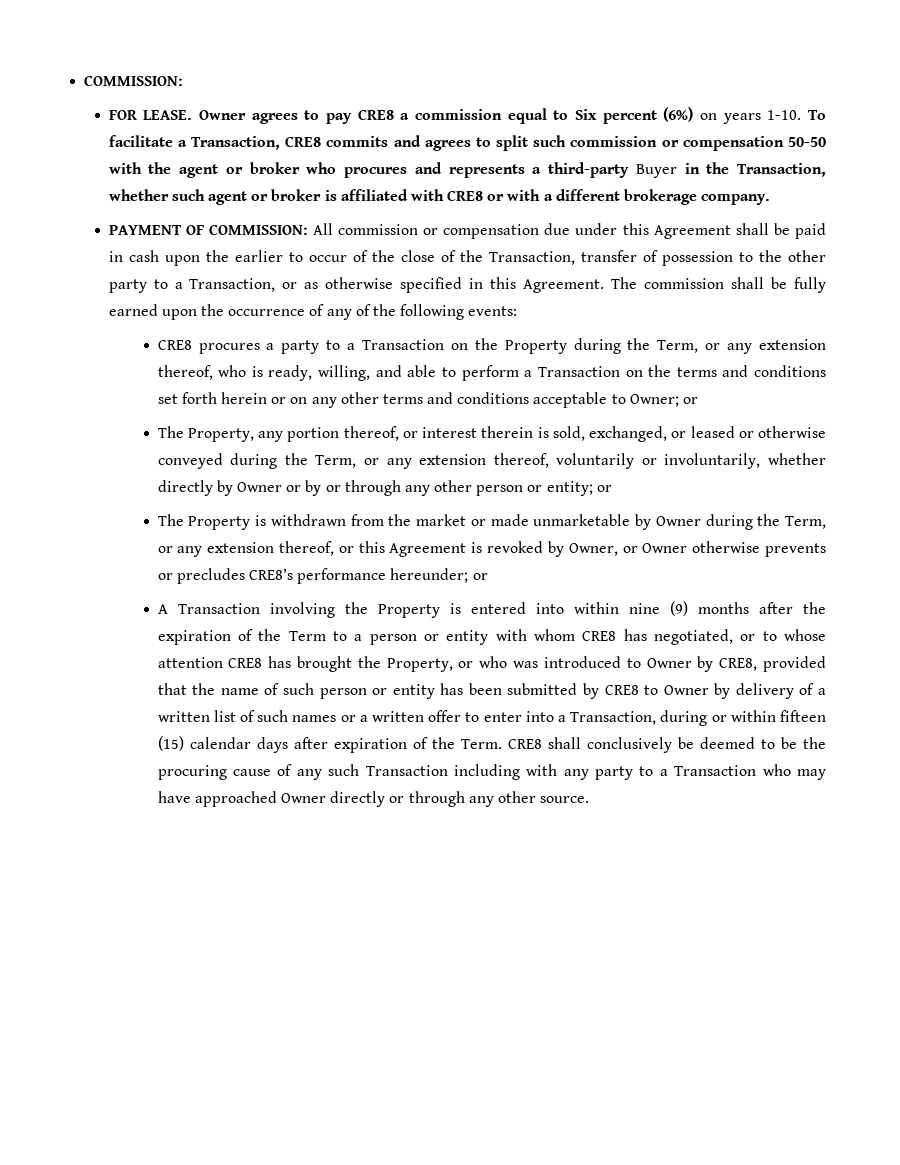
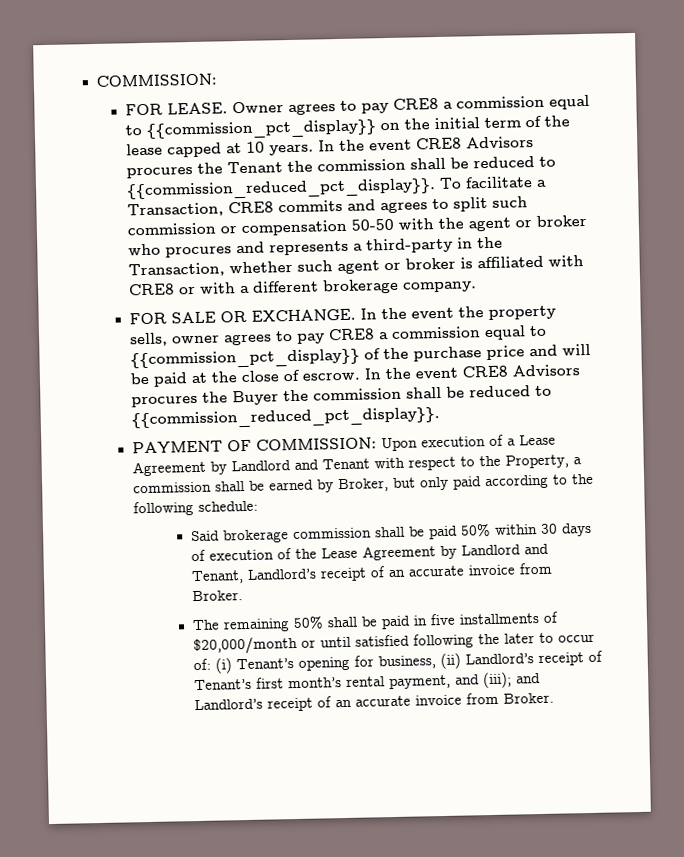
[574,107,802,124] Six percent (6%) on years 1-10. -> [145,115,570,140] [125,136,534,158] [125,156,556,179] [125,178,436,201] {{commission_pct_display}} on the initial term of the lease capped at 10 years. In the event CRE8 Advisors procures the Tenant the commission shall be reduced to {{commission_reduced_pct_display}}.
[635,164,677,178] Buyer -> (453, 245) none
[108,223,827,239] [108,250,827,266] [108,277,827,293] [108,304,518,320] [157,338,827,354] [157,365,827,381] [157,392,699,408] [157,426,826,442] [157,453,826,469] [157,480,612,496] [157,514,826,530] [157,541,826,557] [157,568,488,584] [157,601,826,618] [157,629,826,645] [157,656,826,672] [157,683,826,699] [157,710,826,726] [157,736,827,753] [157,764,826,780] [157,791,590,807] PAYMENT OF COMMISSION: All commission or compensation due under this Agreement shall be paid in cash upon the earlier to occur of the close of the Transaction, transfer of possession to the other party to a Transaction, or as otherwise specified in this Agreement. The commission shall be fully earned upon the occurrence of any of the following events: // CRE8 procures a party to a Transaction on the Property during the Term, or any extension thereof, who is ready, willing, and able to perform a Transaction on the terms and conditions set forth herein or on any other terms and conditions acceptable to Owner; or // The Property, any portion thereof, or interest therein is sold, exchanged, or leased or otherwise conveyed during the Term, or any extension thereof, voluntarily or involuntarily, whether directly by Owner or by or through any other person or entity; or // The Property is withdrawn from the market or made unmarketable by Owner during the Term, or any extension thereof, or this Agreement is revoked by Owner, or Owner otherwise prevents or precludes CRE8’s performance hereunder; or // A Transaction involving the Property is entered into within nine (9) months after the expiration of the Term to a person or entity with whom CRE8 has negotiated, or to whose attention CRE8 has brought the Property, or who was introduced to Owner by CRE8, provided that the name of such person or entity has been submitted by CRE8 to Owner by delivery of a written list of such names or a written offer to enter into a Transaction, during or within fifteen (15) calendar days after expiration of the Term. CRE8 shall conclusively be deemed to be the procuring cause of any such Transaction including with any party to a Transaction who may have approached Owner directly or through any other source. -> [128,305,556,325] [129,325,547,347] [129,343,591,370] [129,364,580,387] [130,385,552,408] [130,407,440,430] [131,434,556,454] [131,454,582,477] [132,473,594,494] [132,500,258,517] [190,522,592,544] [190,543,549,562] [190,562,553,585] [191,590,243,602] [191,611,559,633] [192,632,595,656] [192,650,603,674] [193,671,541,691] [193,692,554,712] FOR SALE OR EXCHANGE. In the event the property sells, owner agrees to pay CRE8 a commission equal to {{commission_pct_display}} of the purchase price and will be paid at the close of escrow. In the event CRE8 Advisors procures the Buyer the commission shall be reduced to {{commission_reduced_pct_display}}. // PAYMENT OF COMMISSION: Upon execution of a Lease Agreement by Landlord and Tenant with respect to the Property, a commission shall be earned by Broker, but only paid according to the following schedule: // Said brokerage commission shall be paid 50% within 30 days of execution of the Lease Agreement by Landlord and Tenant, Landlord’s receipt of an accurate invoice from Broker. // The remaining 50% shall be paid in five installments of $20,000/month or until satisfied following the later to occur of: (i) Tenant’s opening for business, (ii) Landlord’s receipt of Tenant’s first month’s rental payment, and (iii); and Landlord’s receipt of an accurate invoice from Broker.

